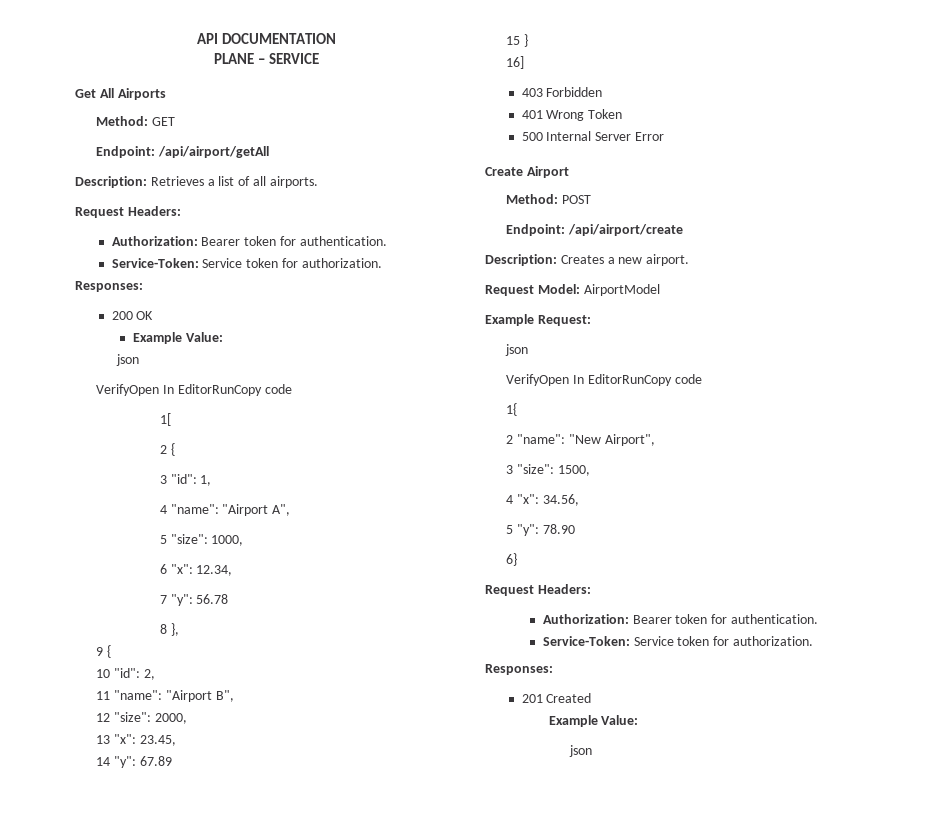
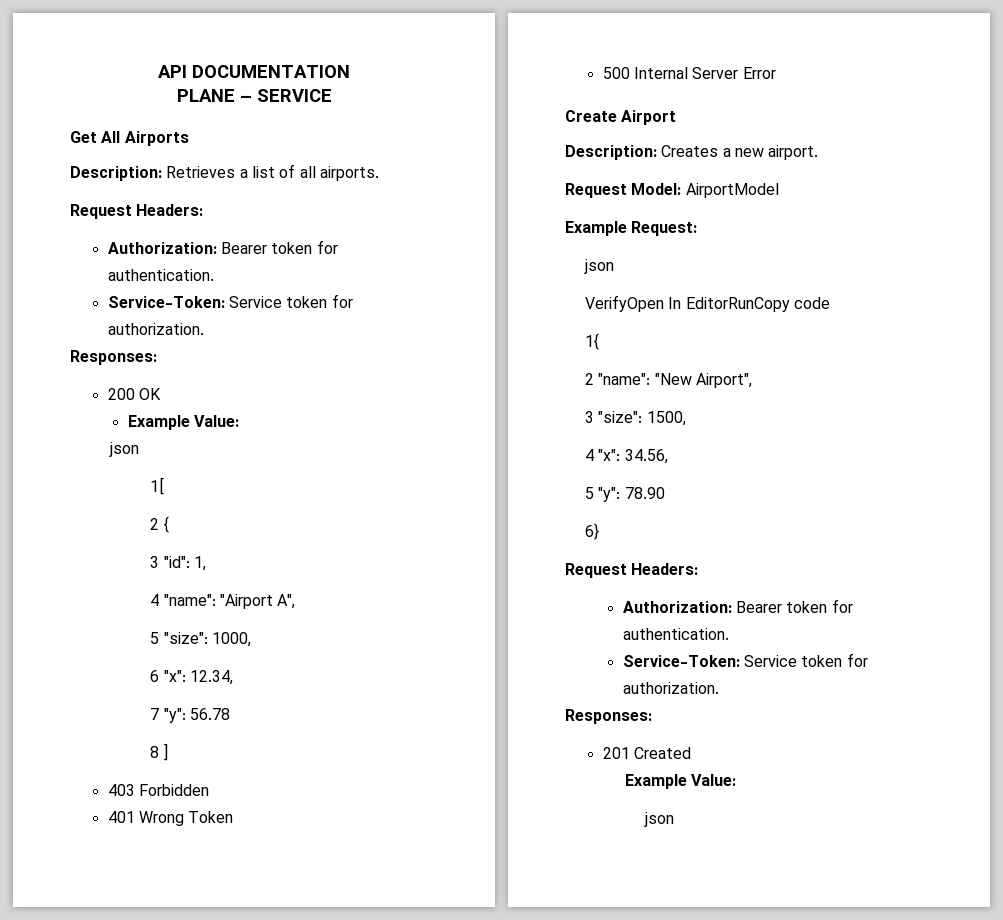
[96,116,175,126] [96,146,269,158] // Method: GET // Endpoint: /api/airport/getAll -> (189, 138) none
[96,384,292,396] // VerifyOpen In EditorRunCopy code -> (140, 449) none
[170,623,179,636] [96,645,111,658] [96,668,155,680] [96,690,234,702] [96,712,187,724] [96,734,176,746] [96,756,172,768] [506,34,528,47] [506,56,525,69] }, // 9 { // 10 "id": 2, // 11 "name": "Airport B", // 12 "size": 2000, // 13 "x": 23.45, // 14 "y": 67.89 // 15 } // 16] -> [163,743,168,761] ]
[506,194,591,204] [506,224,683,236] // Method: POST // Endpoint: /api/airport/create -> (677, 117) none

